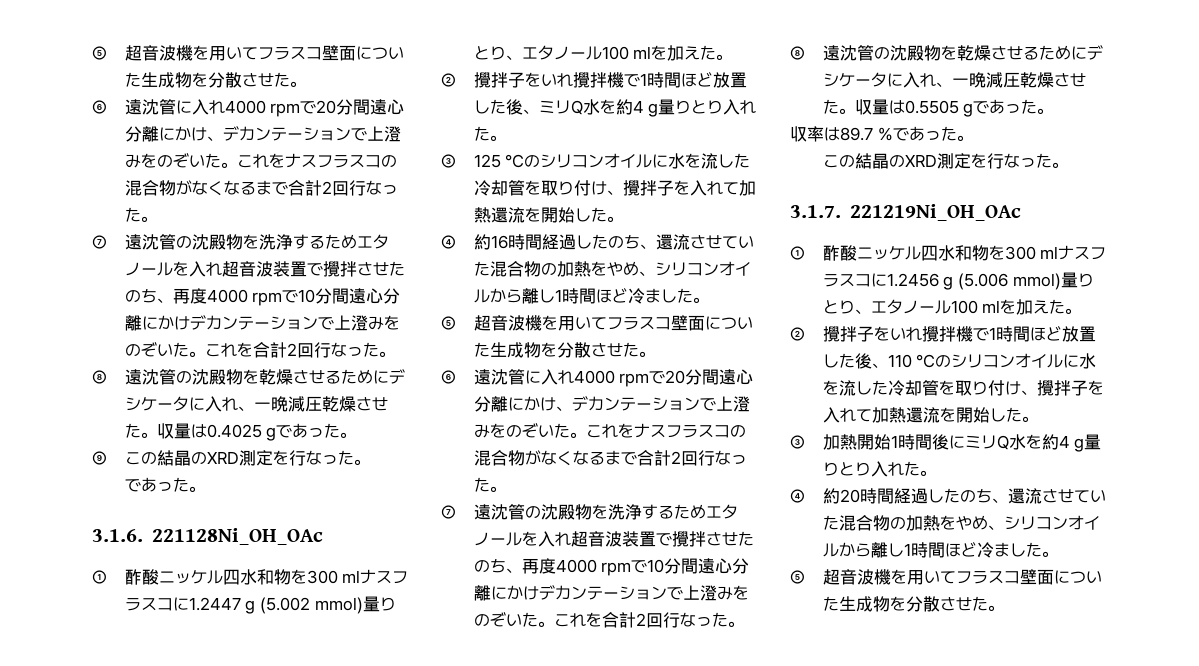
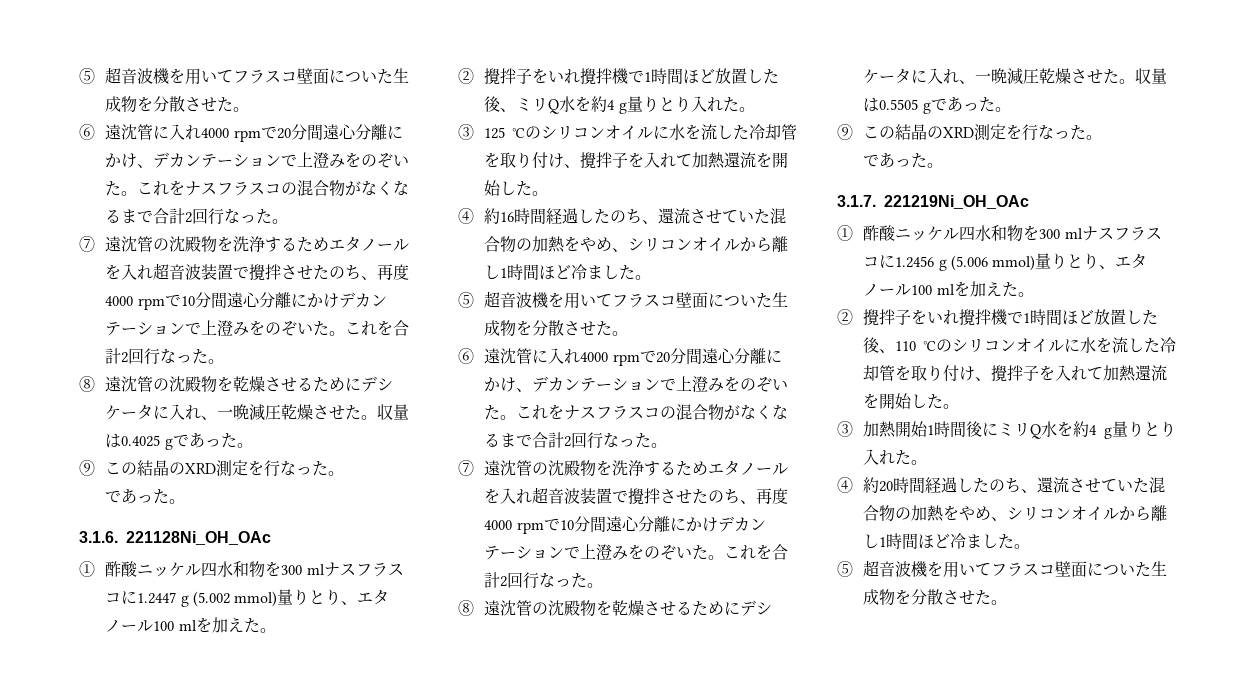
[790,126,973,142] [822,153,1068,169] 収率は89.7 %であった。 // この結晶のXRD測定を行なった。 -> [837,124,1103,141] [863,153,944,168] ⑨この結晶のXRD測定を行なった。 // であった。

